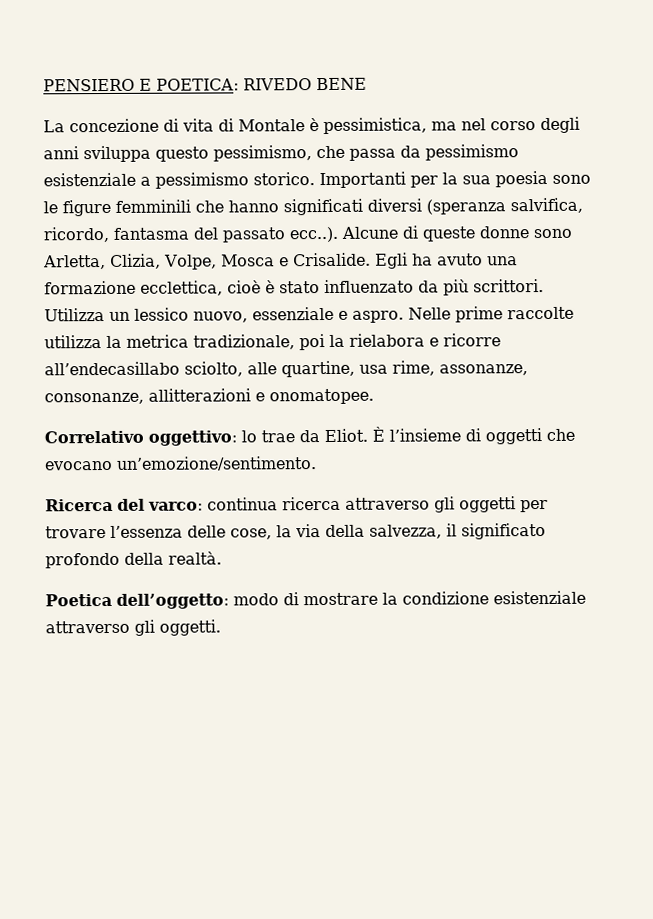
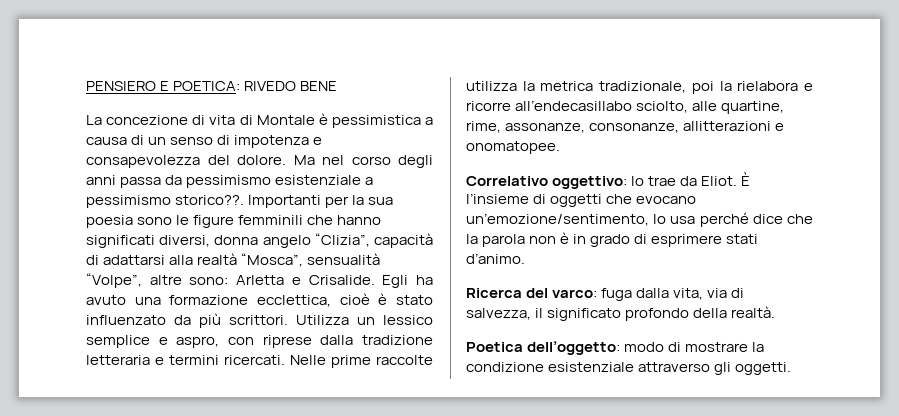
[323,116,580,135] [43,145,345,163] pessimistica, ma nel corso degli anni sviluppa questo pessimismo, che -> [331,115,433,128] [86,135,323,148] [86,155,433,168] [86,175,116,185] pessimistica a causa di un senso di impotenza e consapevolezza del dolore. Ma nel corso degli anni
[253,172,315,186] storico. -> [175,195,245,205] storico??.
[367,197,583,215] [43,225,572,243] [43,253,275,270] diversi (speranza salvifica, ricordo, fantasma del passato ecc..). Alcune di queste donne sono Arletta, Clizia, Volpe, Mosca -> [159,233,433,248] [86,253,381,267] [86,273,285,288] diversi, donna angelo “Clizia”, capacità di adattarsi alla realtà “Mosca”, sensualità “Volpe”, altre sono: Arletta
[193,306,404,323] nuovo, essenziale e aspro. -> [86,335,433,348] [86,355,285,365] semplice e aspro, con riprese dalla tradizione letteraria e termini ricercati.
[359,364,388,374] usa -> (785, 107) none
[116,456,317,471] [45,496,548,513] [45,524,365,540] un’emozione/sentimento. // Ricerca del varco: continua ricerca attraverso gli oggetti per trovare l’essenza delle cose, la via della -> [466,212,813,227] [466,232,759,247] [466,253,525,264] [466,288,745,301] un’emozione/sentimento, lo usa perché dice che la parola non è in grado di esprimere stati d’animo. // Ricerca del varco: fuga dalla vita, via di

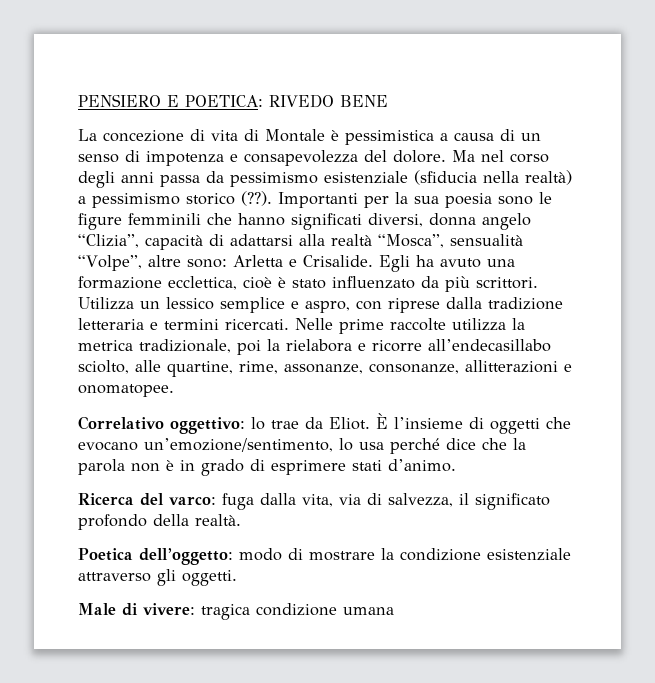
[365,177,374,185] [86,195,245,208] a pessimismo storico??. -> [414,170,572,185] [78,191,272,208] (sfiducia nella realtà) a pessimismo storico (??).
(792, 368) none -> [78,603,394,620] // Male di vivere: tragica condizione umana

